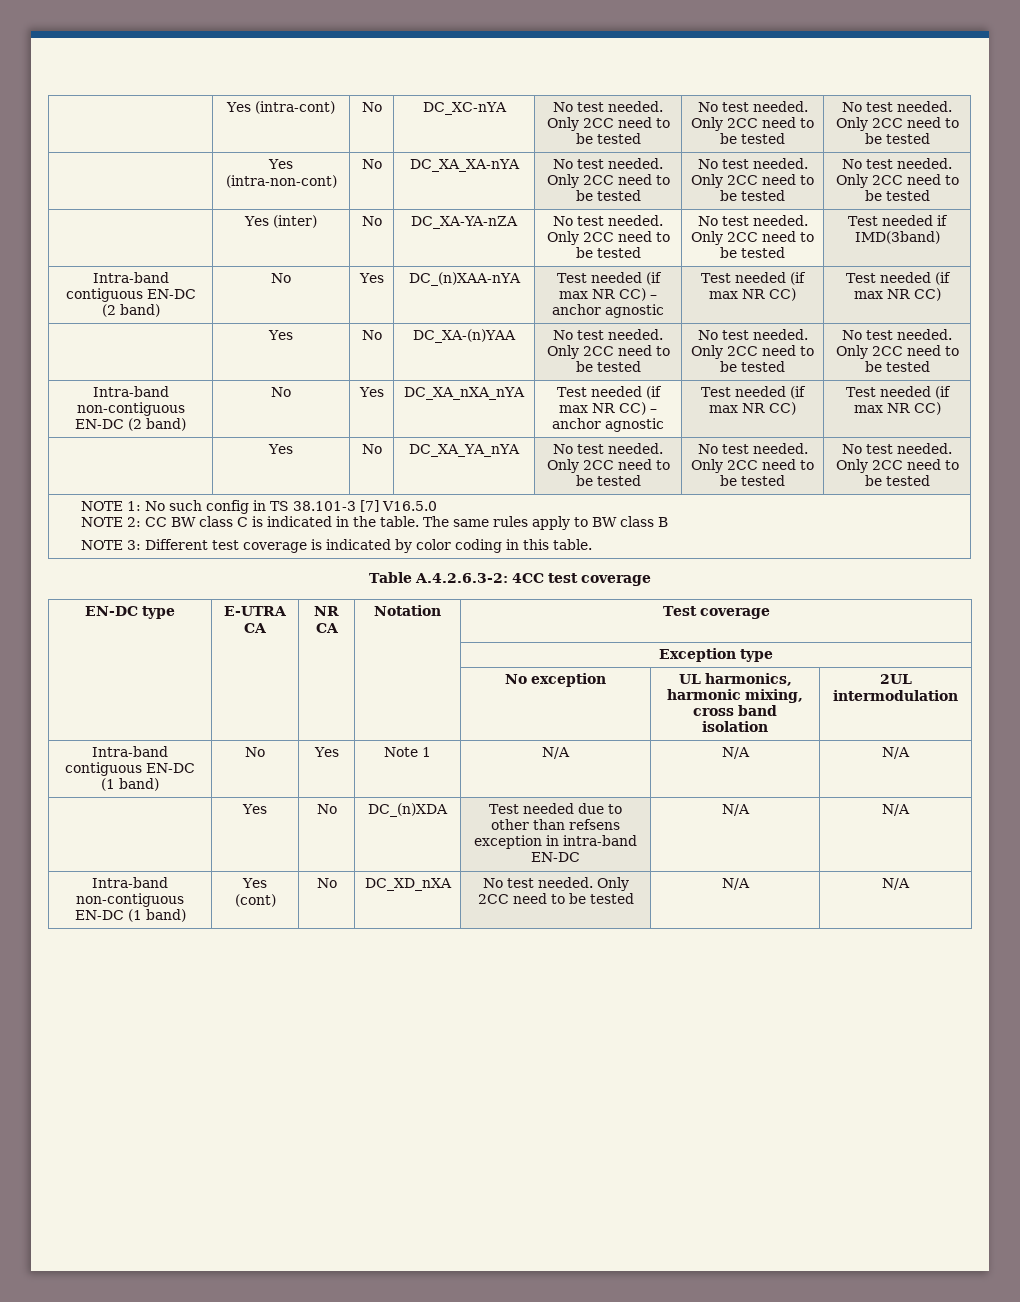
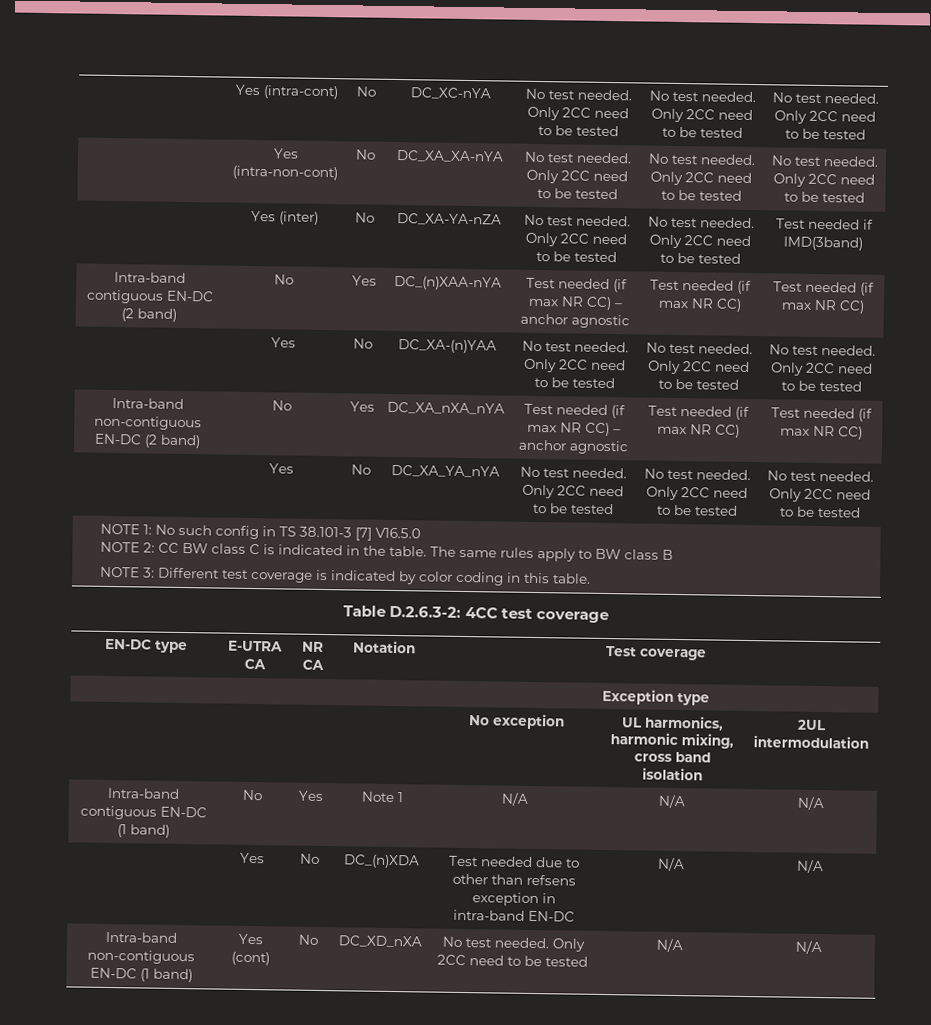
[414,573,508,583] A.4.2.6.3-2: -> [389,605,462,618] D.2.6.3-2:

